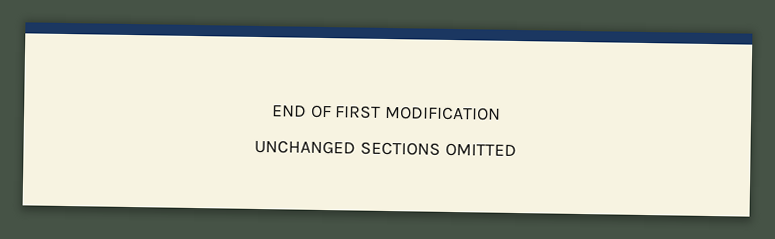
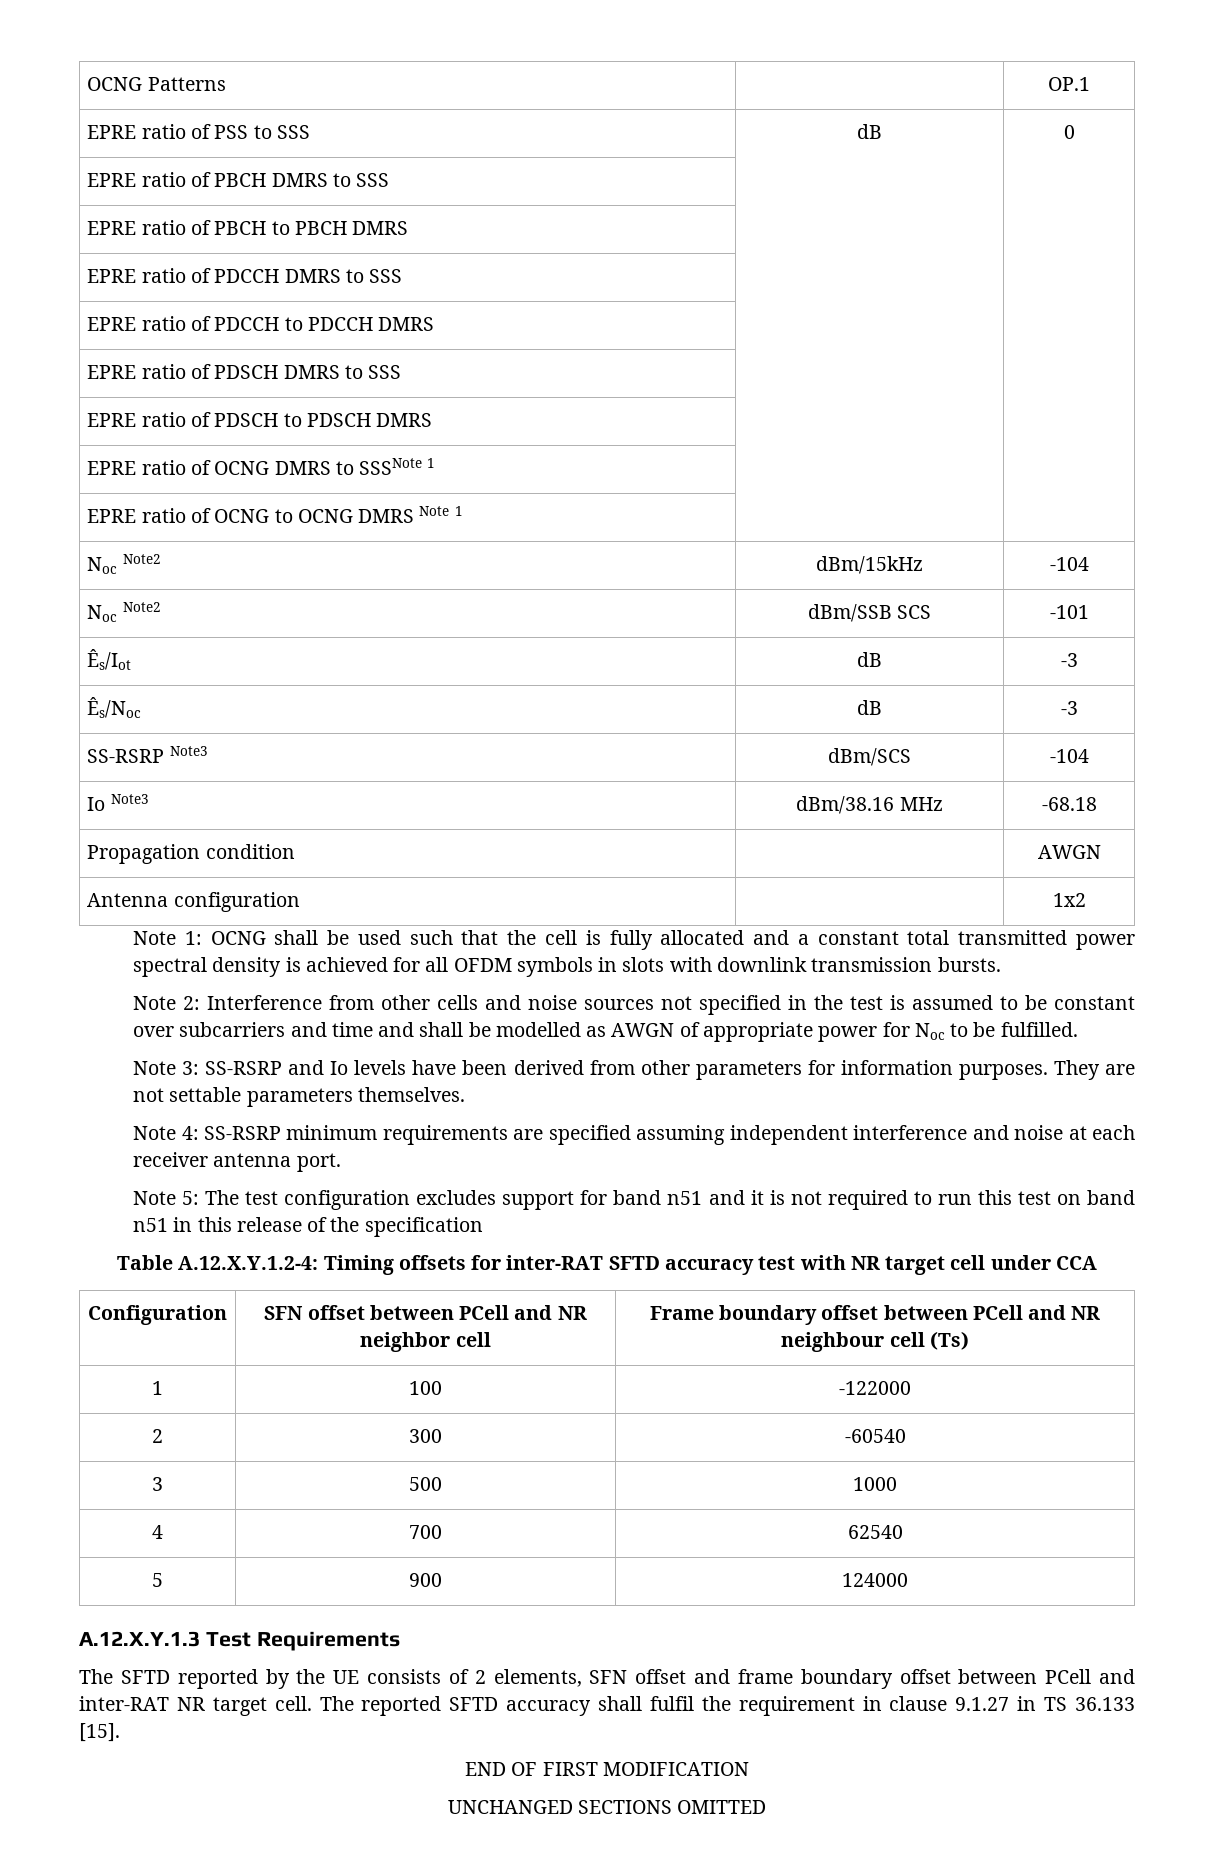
(271, 111) none -> [87,77,226,91] [1048,77,1090,91] [87,124,310,139] [857,124,882,139] [1063,125,1075,139] [87,172,390,187] [87,220,409,235] [87,268,403,283] [87,316,435,331] [87,364,402,379] [87,412,433,427] [87,458,436,475] [87,506,463,523] [87,554,161,574] [816,556,923,574] [1049,557,1089,571] [87,602,161,622] [807,604,932,622] [1049,605,1089,619] [87,649,132,670] [857,652,882,667] [1060,653,1078,667] [87,697,142,718] [857,700,882,715] [1060,701,1078,715] [87,746,208,763] [828,748,911,766] [1049,749,1089,763] [87,794,149,811] [796,796,943,814] [1041,797,1097,811] [87,844,295,864] [1037,845,1101,859] [87,892,300,912] [1052,893,1086,907] [133,930,1136,950] [133,957,1001,977] [133,995,1135,1015] [133,1022,1078,1042] [133,1060,1135,1080] [133,1087,465,1107] [133,1125,1136,1145] [133,1152,341,1172] [133,1190,1135,1210] [133,1217,483,1237] [117,1255,1097,1275] [88,1305,227,1325] [264,1305,587,1320] [360,1332,491,1352] [649,1305,1101,1325] [781,1331,969,1352] [152,1381,163,1395] [409,1381,442,1395] [839,1381,911,1395] [152,1429,163,1443] [409,1429,442,1443] [844,1429,906,1443] [152,1477,163,1491] [409,1477,442,1491] [853,1477,897,1491] [152,1525,163,1539] [409,1525,442,1539] [847,1525,903,1539] [152,1573,163,1587] [409,1573,442,1587] [842,1573,908,1587] [79,1631,400,1651] [79,1669,1136,1689] [79,1696,1135,1716] [79,1723,120,1742] OCNG Patterns | | OP.1 // EPRE ratio of PSS to SSS | dB | 0 // EPRE ratio of PBCH DMRS to SSS | | // EPRE ratio of PBCH to PBCH DMRS | | // EPRE ratio of PDCCH DMRS to SSS | | // EPRE ratio of PDCCH to PDCCH DMRS | | // EPRE ratio of PDSCH DMRS to SSS | | // EPRE ratio of PDSCH to PDSCH DMRS | | // EPRE ratio of OCNG DMRS to SSSNote 1 | | // EPRE ratio of OCNG to OCNG DMRS Note 1 | | // Noc Note2 | dBm/15kHz | -104 // Noc Note2 | dBm/SSB SCS | -101 // Ês/Iot | dB | -3 // Ês/Noc | dB | -3 // SS-RSRP Note3 | dBm/SCS | -104 // Io Note3 | dBm/38.16 MHz | -68.18 // Propagation condition | | AWGN // Antenna configuration | | 1x2 // Note 1: OCNG shall be used such that the cell is fully allocated and a constant total transmitted power spectral density is achieved for all OFDM symbols in slots with downlink transmission bursts. // Note 2: Interference from other cells and noise sources not specified in the test is assumed to be constant over subcarriers and time and shall be modelled as AWGN of appropriate power for Noc to be fulfilled. // Note 3: SS-RSRP and Io levels have been derived from other parameters for information purposes. They are not settable parameters themselves. // Note 4: SS-RSRP minimum requirements are specified assuming independent interference and noise at each receiver antenna port. // Note 5: The test configuration excludes support for band n51 and it is not required to run this test on band n51 in this release of the specification // Table A.12.X.Y.1.2-4: Timing offsets for inter-RAT SFTD accuracy test with NR target cell under CCA // Configuration | SFN offset between PCell and NR neighbor cell | Frame boundary offset between PCell and NR neighbour cell (Ts) // 1 | 100 | -122000 // 2 | 300 | -60540 // 3 | 500 | 1000 // 4 | 700 | 62540 // 5 | 900 | 124000 // A.12.X.Y.1.3 Test Requirements // The SFTD reported by the UE consists of 2 elements, SFN offset and frame boundary offset between PCell and inter-RAT NR target cell. The reported SFTD accuracy shall fulfil the requirement in clause 9.1.27 in TS 36.133 [15]. //

